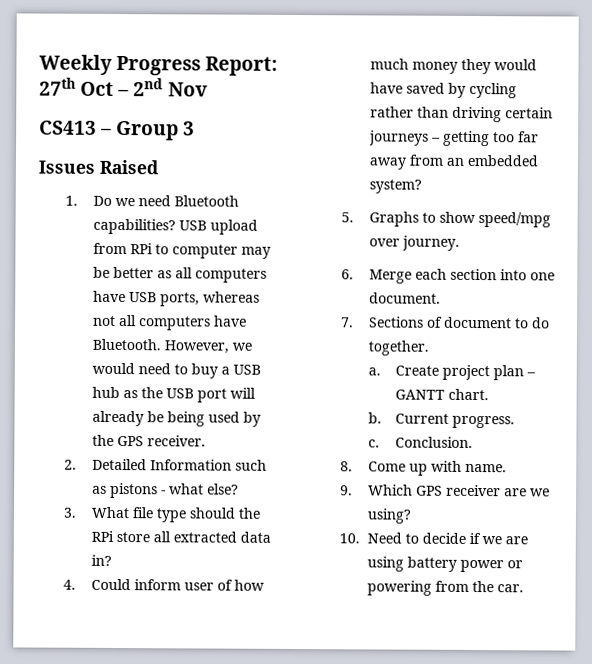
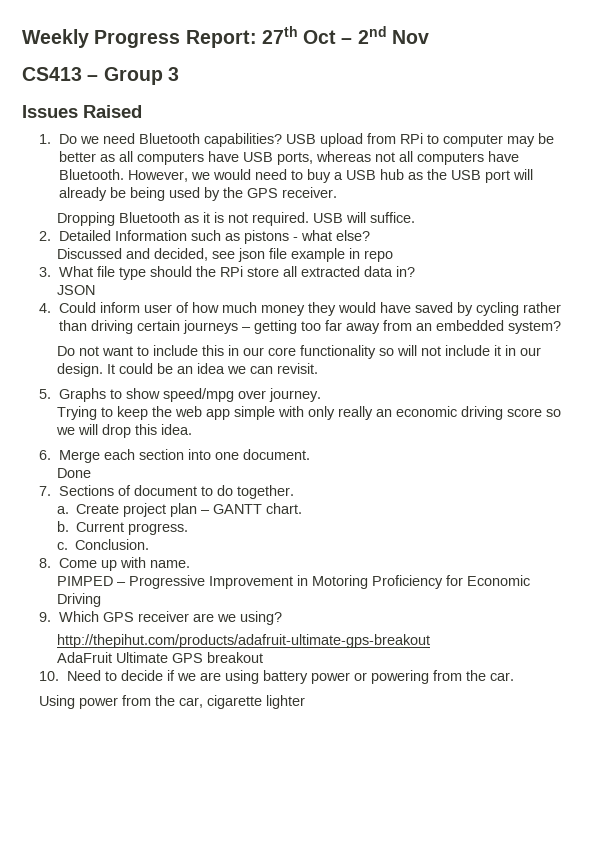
(206, 441) none -> [56,212,415,226] // Dropping Bluetooth as it is not required. USB will suffice.
(239, 489) none -> [56,248,393,262] // Discussed and decided, see json file example in repo
(112, 560) none -> [56,285,95,295] // JSON
(422, 186) none -> [56,345,541,359] [56,363,318,377] // Do not want to include this in our core functionality so will not include it in our design. It could be an idea we can revisit.
(460, 243) none -> [56,406,561,420] [55,424,192,438] // Trying to keep the web app simple with only really an economic driving score so we will drop this idea.
(441, 298) none -> [56,468,91,478] // Done
(507, 468) none -> [56,575,530,589] [56,593,101,607] // PIMPED – Progressive Improvement in Motoring Proficiency for Economic Driving
(412, 516) none -> [56,634,430,648] [56,652,263,663] // http://thepihut.com/products/adafruit-ultimate-gps-breakout // AdaFruit Ultimate GPS breakout
(524, 588) none -> [39,695,306,709] // Using power from the car, cigarette lighter

